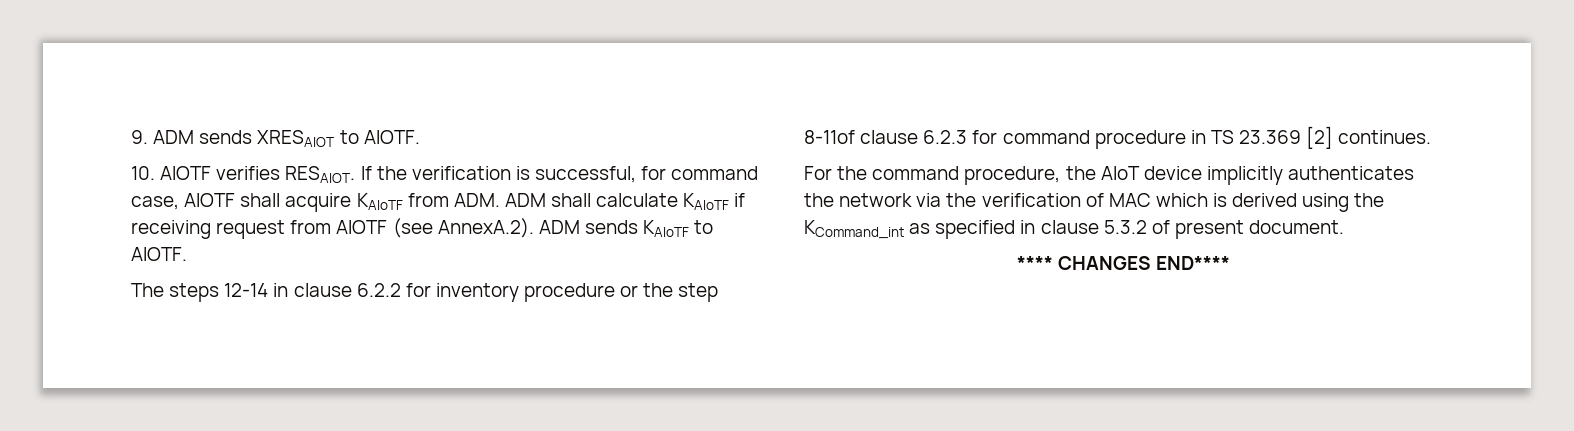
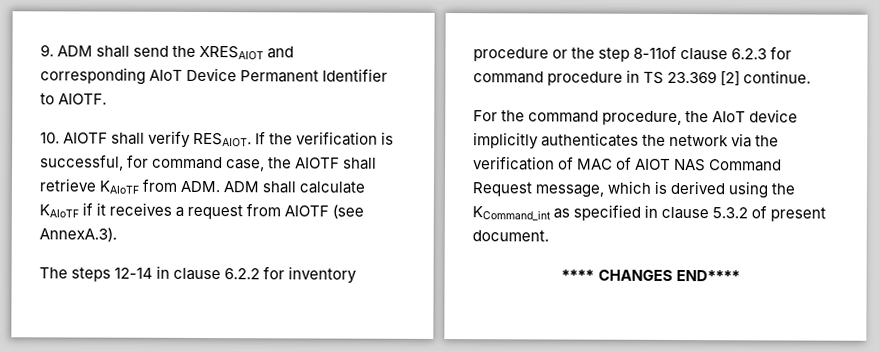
[199,130,335,147] sends XRESAIOT -> [96,45,295,60] [40,67,389,85] shall send the XRESAIOT and corresponding AIoT Device Permanent Identifier
[216,166,281,180] verifies -> [111,130,192,148] shall verify
[184,193,352,212] AIOTF shall acquire -> [268,157,378,170] [39,178,96,192] the AIOTF shall retrieve
[131,220,211,239] receiving -> [96,202,185,217] it receives a
[437,218,714,238] [131,247,187,261] AnnexA.2). ADM sends KAIoTF to AIOTF. -> [39,227,117,242] AnnexA.3).
[1338,130,1432,144] continues. -> [743,70,812,84] continue.
(1151, 200) none -> [616,156,783,172] [472,182,605,198] of AIOT NAS Command Request message,

